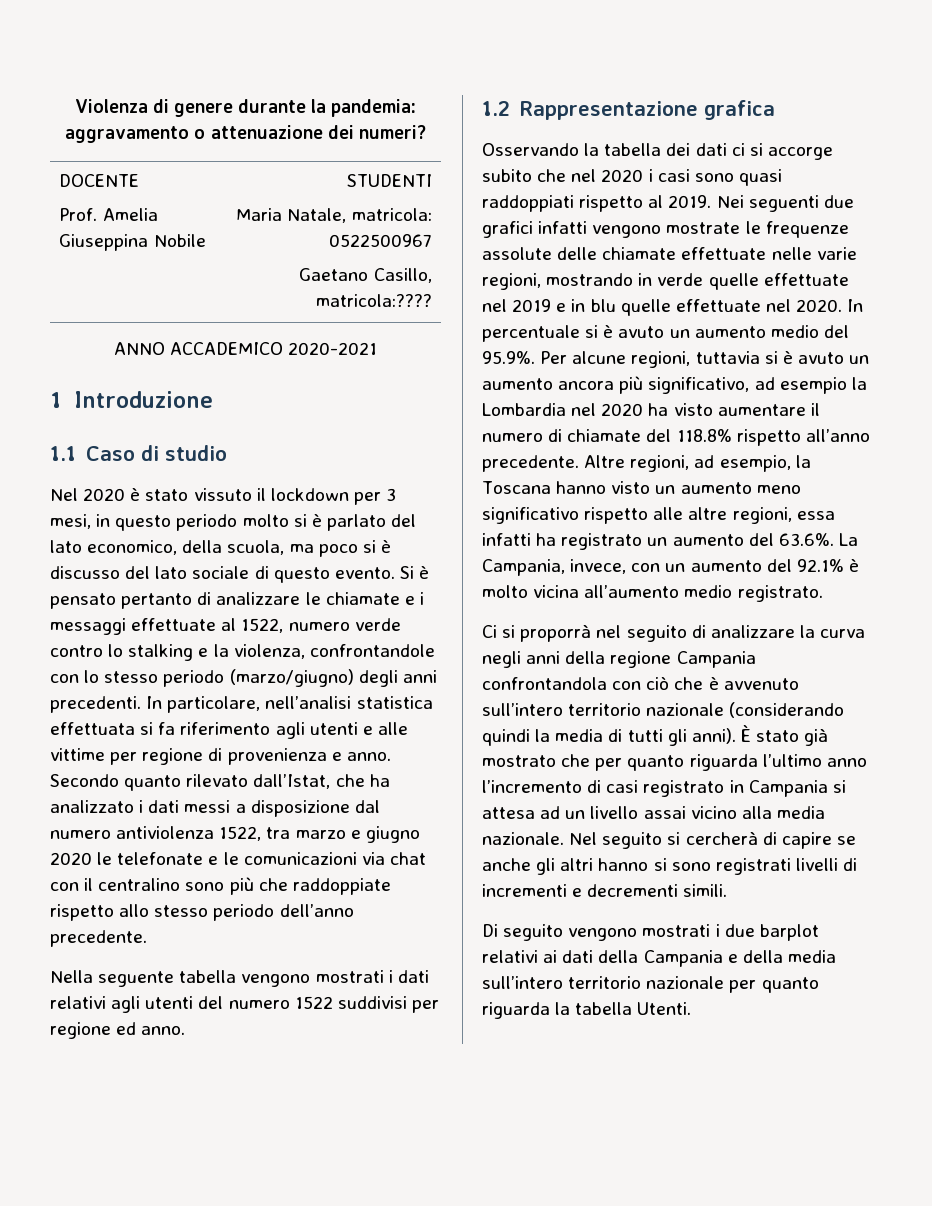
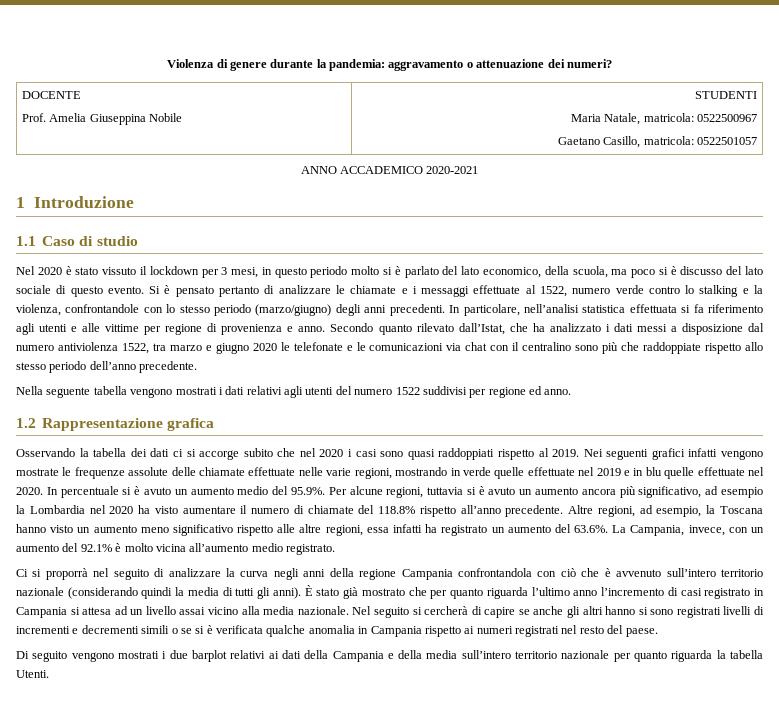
[315,294,432,307] matricola:???? -> [643,136,758,145] matricola: 0522501057
[823,195,854,208] due -> (649, 454) none
[683,884,728,897] simili. -> [141,625,658,637] simili o se si è verificata qualche anomalia in Campania rispetto ai numeri registrati nel resto del paese.

